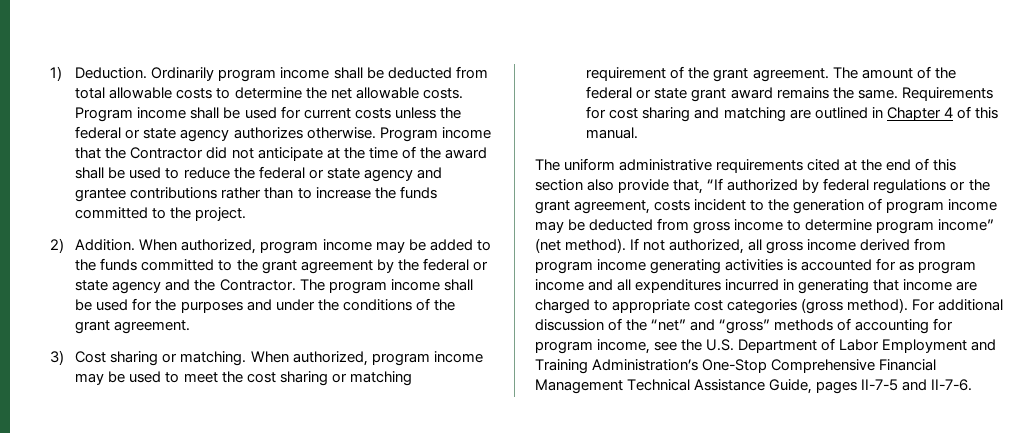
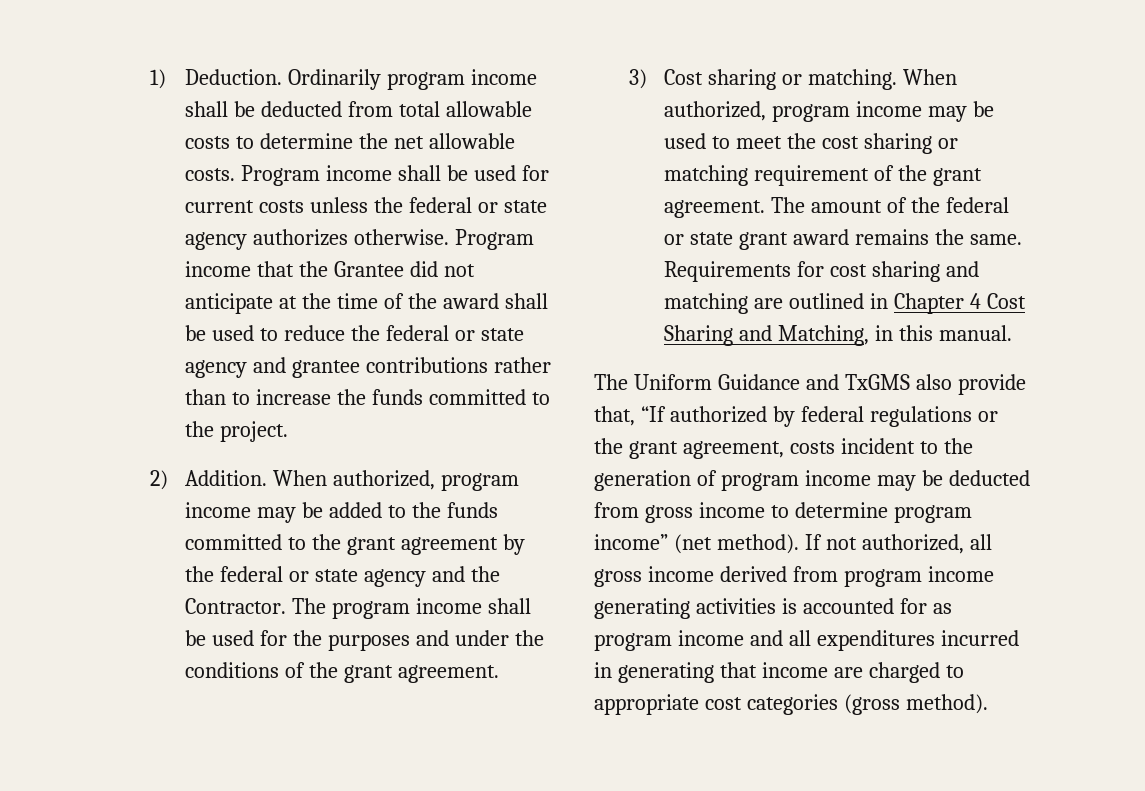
[130,147,204,159] Contractor -> [334,261,405,277] Grantee
[956,106,998,119] [586,127,639,139] [535,158,957,173] [535,179,583,191] of this manual. // The uniform administrative requirements cited at the end of this section -> [986,293,1026,309] [664,325,1012,346] [594,374,910,390] Cost Sharing and Matching, in this manual. // The Uniform Guidance and TxGMS
[912,299,1004,311] [535,318,954,334] [535,338,997,354] [535,359,937,374] [535,379,973,394] For additional discussion of the “net” and “gross” methods of accounting for program income, see the U.S. Department of Labor Employment and Training Administration’s One-Stop Comprehensive Financial Management Technical Assistance Guide, pages II-7-5 and II-7-6. -> (988, 704) none

